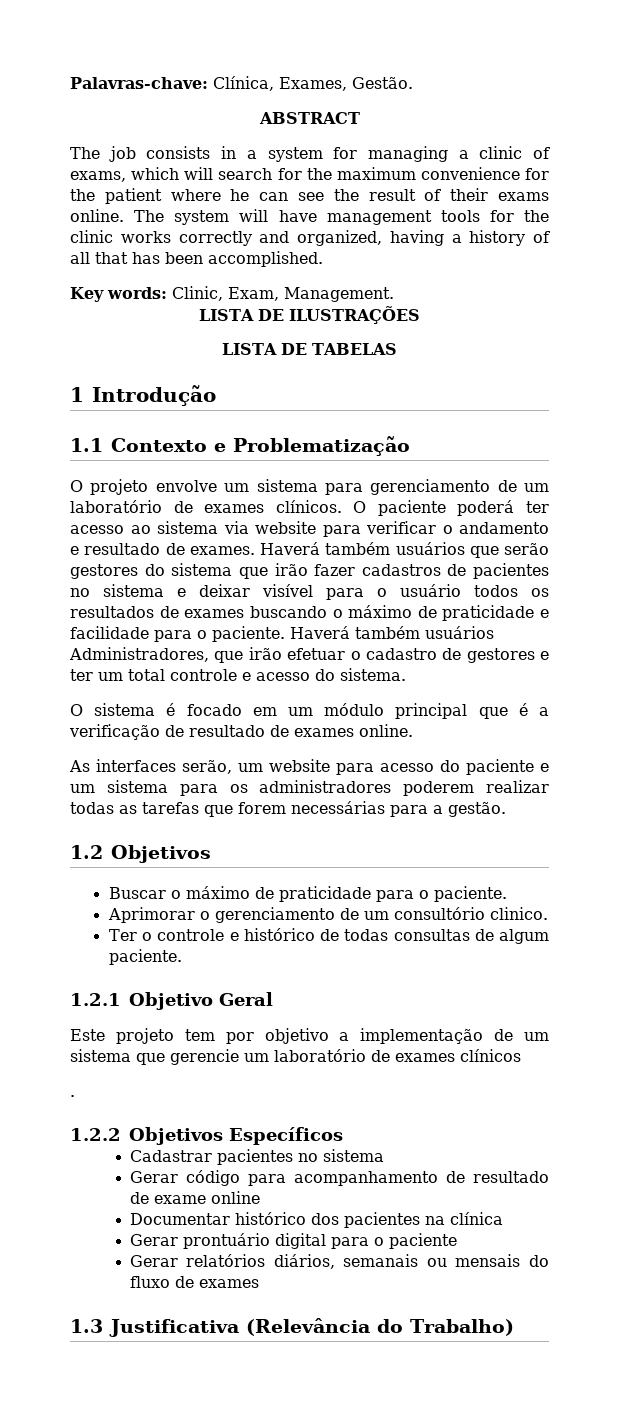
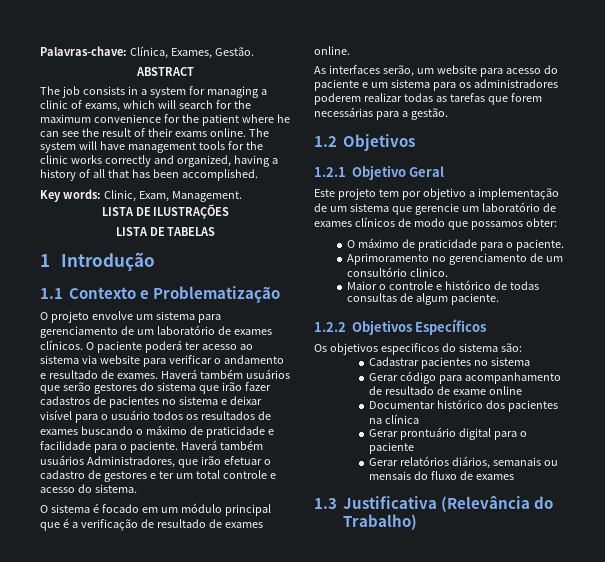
[108,886,507,902] [107,907,548,923] [108,928,549,944] [108,949,182,965] // Buscar o máximo de praticidade para o paciente. // Aprimorar o gerenciamento de um consultório clinico. // Ter o controle e histórico de todas consultas de algum paciente. -> (415, 142) none
[70,1095,75,1097] [70,1127,343,1145] // . // 1.2.2 Objetivos Específicos -> [397,218,557,230] [347,238,565,251] [347,253,564,265] [347,267,449,277] [347,280,540,290] [347,293,500,305] [314,319,487,335] [314,343,522,355] de modo que possamos obter: // O máximo de praticidade para o paciente. // Aprimoramento no gerenciamento de um consultório clinico. // Maior o controle e histórico de todas consultas de algum paciente. // 1.2.2 Objetivos Específicos // Os objetivos especificos do sistema são:

